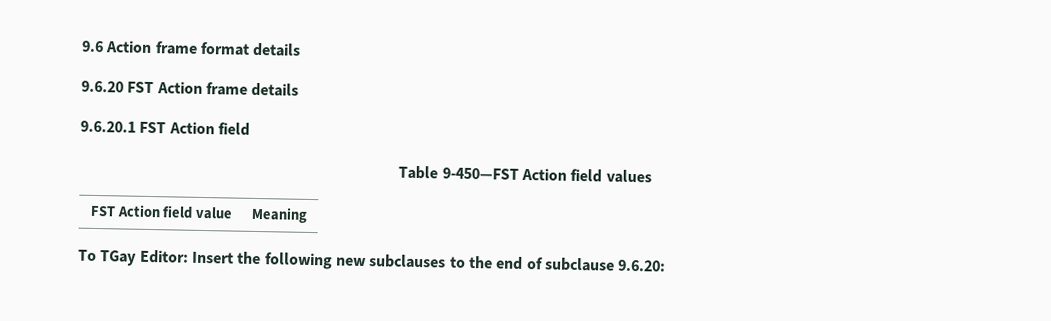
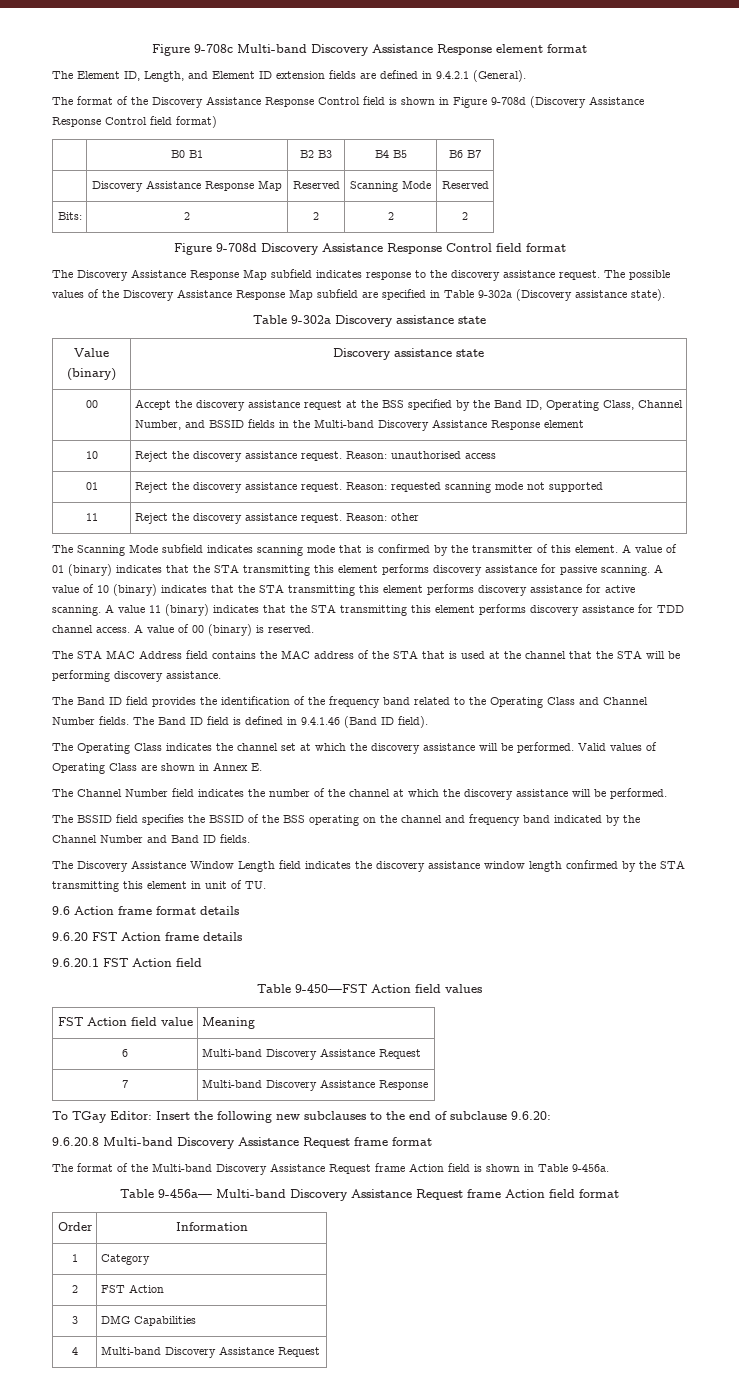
(81, 46) none -> [152,44,587,56] [52,70,526,82] [52,96,644,108] [52,116,217,128] [171,150,203,158] [300,150,332,158] [374,150,407,158] [449,150,481,158] [92,180,282,192] [292,181,340,189] [350,180,431,192] [441,181,489,189] [57,212,82,220] [184,212,190,220] [313,212,319,220] [387,212,394,220] [462,212,468,220] [173,243,566,255] [52,269,670,281] [52,289,665,301] [253,315,486,327] [74,348,109,357] [67,368,116,381] [333,348,484,360] [85,400,98,408] [134,399,683,411] [134,419,584,431] [85,451,98,459] [134,451,496,462] [85,482,98,490] [134,482,603,493] [85,513,98,521] [134,513,419,524] [52,544,677,556] [52,564,663,576] [52,584,635,596] [52,604,684,616] [52,624,314,636] [52,650,680,659] [52,670,221,682] [52,696,648,708] [52,716,428,728] [52,742,657,754] [52,762,262,774] [52,788,667,800] [52,814,640,826] [52,834,250,843] [52,860,685,872] [52,880,266,892] Figure 9-708c Multi-band Discovery Assistance Response element format // The Element ID, Length, and Element ID extension fields are defined in 9.4.2.1 (General). // The format of the Discovery Assistance Response Control field is shown in Figure 9-708d (Discovery Assistance Response Control field format) // | B0 B1 | B2 B3 | B4 B5 | B6 B7 // | Discovery Assistance Response Map | Reserved | Scanning Mode | Reserved // Bits: | 2 | 2 | 2 | 2 // Figure 9-708d Discovery Assistance Response Control field format // The Discovery Assistance Response Map subfield indicates response to the discovery assistance request. The possible values of the Discovery Assistance Response Map subfield are specified in Table 9-302a (Discovery assistance state). // Table 9-302a Discovery assistance state // Value (binary) | Discovery assistance state // 00 | Accept the discovery assistance request at the BSS specified by the Band ID, Operating Class, Channel Number, and BSSID fields in the Multi-band Discovery Assistance Response element // 10 | Reject the discovery assistance request. Reason: unauthorised access // 01 | Reject the discovery assistance request. Reason: requested scanning mode not supported // 11 | Reject the discovery assistance request. Reason: other // The Scanning Mode subfield indicates scanning mode that is confirmed by the transmitter of this element. A value of 01 (binary) indicates that the STA transmitting this element performs discovery assistance for passive scanning. A value of 10 (binary) indicates that the STA transmitting this element performs discovery assistance for active scanning. A value 11 (binary) indicates that the STA transmitting this element performs discovery assistance for TDD channel access. A value of 00 (binary) is reserved. // The STA MAC Address field contains the MAC address of the STA that is used at the channel that the STA will be performing discovery assistance. // The Band ID field provides the identification of the frequency band related to the Operating Class and Channel Number fields. The Band ID field is defined in 9.4.1.46 (Band ID field). // The Operating Class indicates the channel set at which the discovery assistance will be performed. Valid values of Operating Class are shown in Annex E. // The Channel Number field indicates the number of the channel at which the discovery assistance will be performed. // The BSSID field specifies the BSSID of the BSS operating on the channel and frequency band indicated by the Channel Number and Band ID fields. // The Discovery Assistance Window Length field indicates the discovery assistance window length confirmed by the STA transmitting this element in unit of TU. //
(309, 214) none -> [122,1049,128,1057] [201,1048,421,1060] [122,1080,128,1088] [201,1079,428,1091] // 6 | Multi-band Discovery Assistance Request // 7 | Multi-band Discovery Assistance Response
(667, 265) none -> [52,1137,432,1149] [52,1163,609,1175] [120,1189,619,1201] [57,1222,93,1231] [175,1222,248,1231] [71,1254,78,1262] [100,1254,150,1265] [71,1285,78,1293] [100,1284,164,1293] [71,1316,78,1324] [100,1315,196,1326] [71,1347,78,1355] [100,1346,320,1358] // 9.6.20.8 Multi-band Discovery Assistance Request frame format // The format of the Multi-band Discovery Assistance Request frame Action field is shown in Table 9-456a. // Table 9-456a— Multi-band Discovery Assistance Request frame Action field format // Order | Information // 1 | Category // 2 | FST Action // 3 | DMG Capabilities // 4 | Multi-band Discovery Assistance Request

